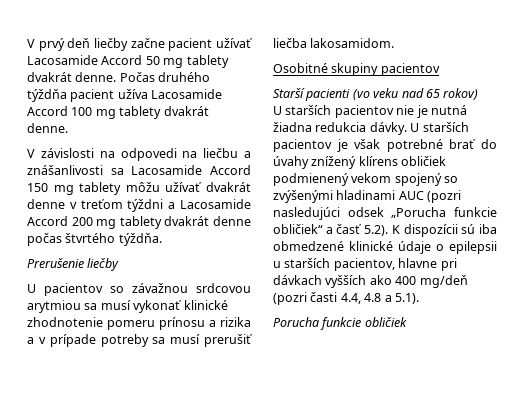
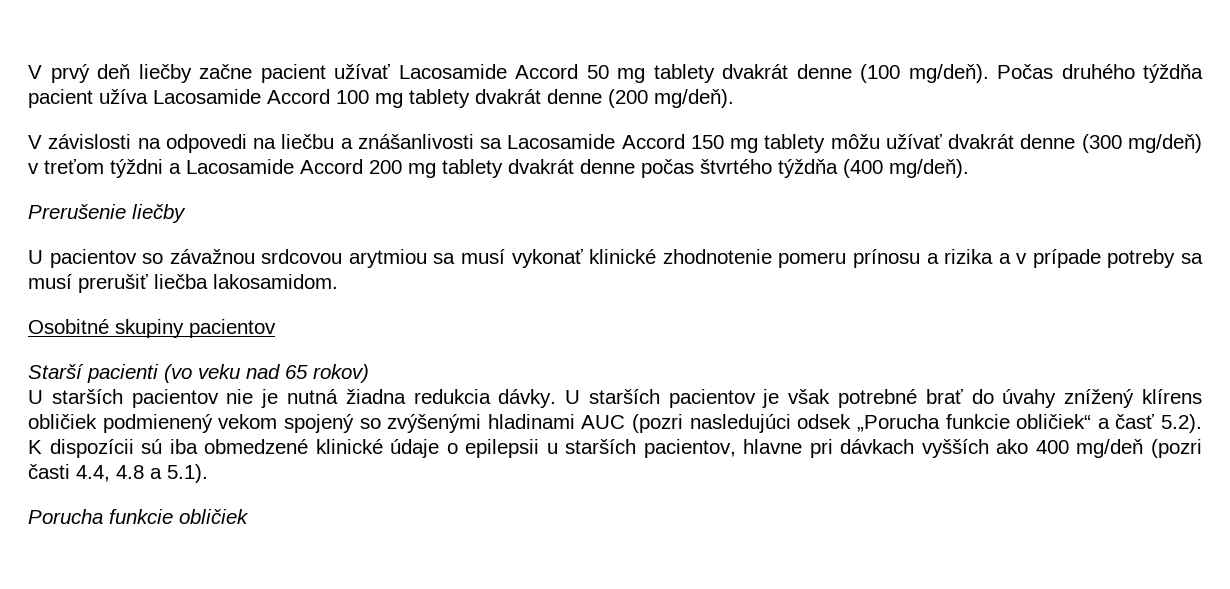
[75,72,117,82] denne. -> [796,64,989,83] denne (100 mg/deň).
[27,123,68,133] denne. -> [547,89,734,108] denne (200 mg/deň).
(65, 204) none -> [1081,134,1203,153] (300 mg/deň)
[118,233,162,246] týždňa. -> [778,159,969,178] týždňa (400 mg/deň).

